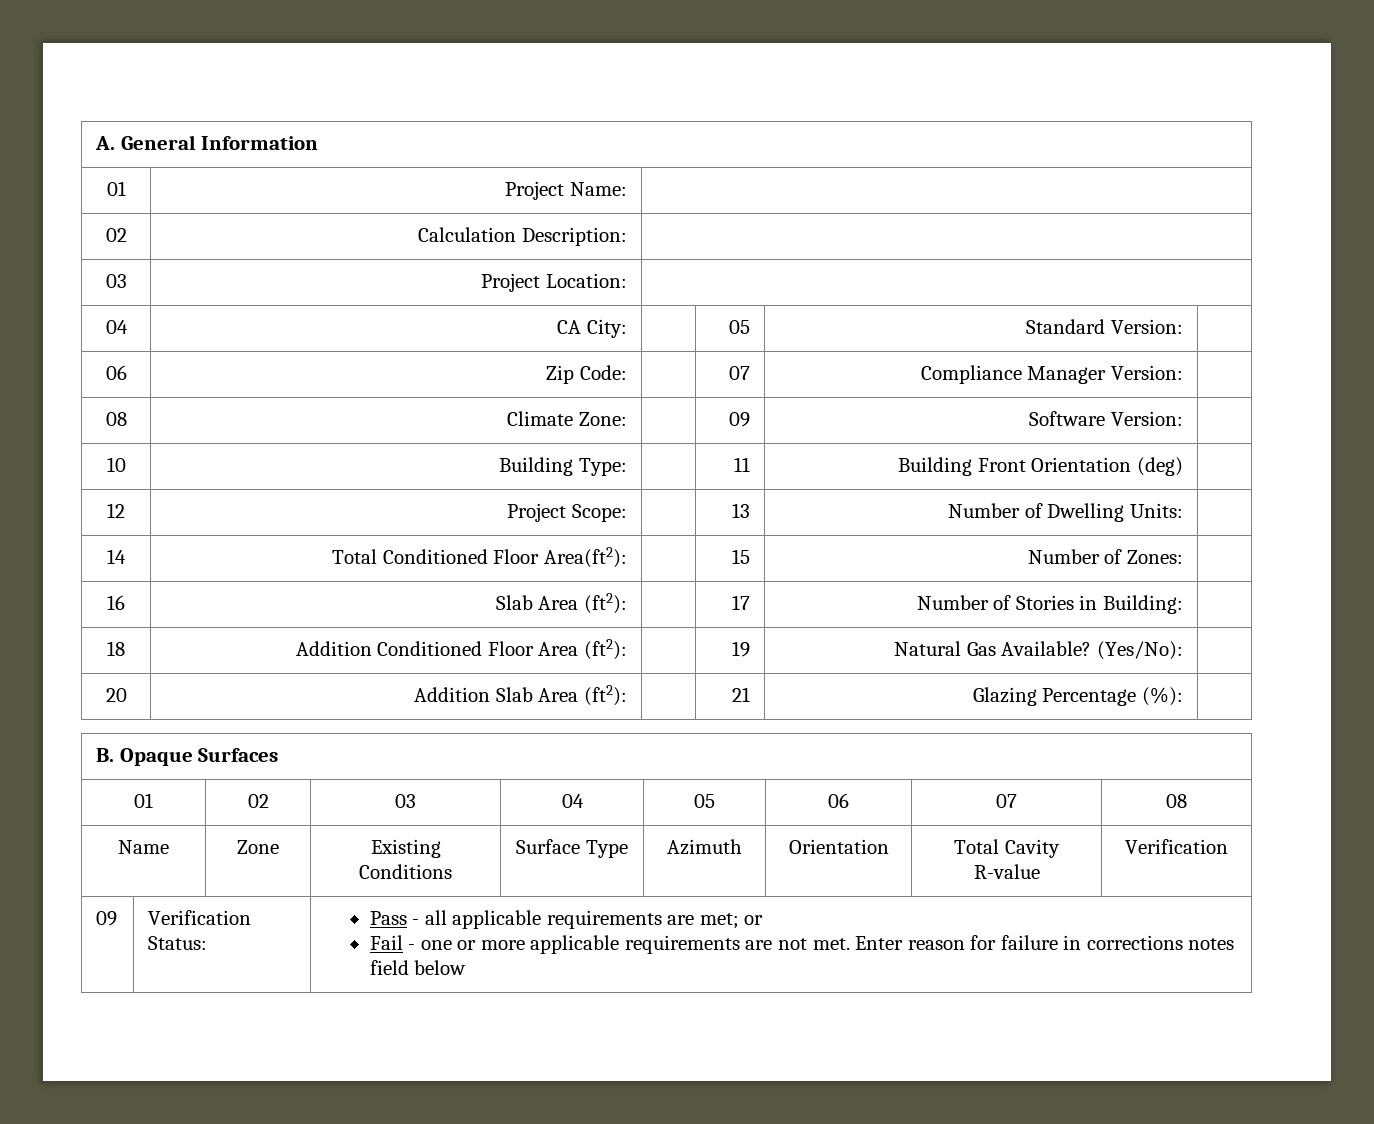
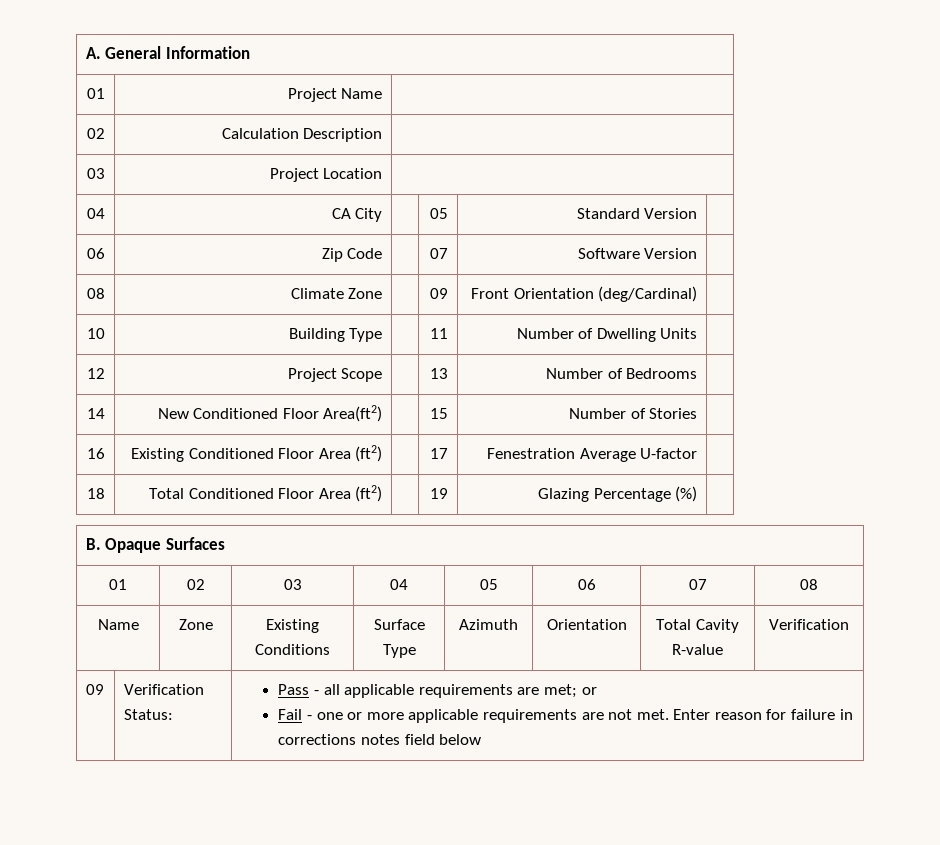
[569,182,627,196] Name: -> [341,88,383,99] Name
[521,227,627,246] Description: -> [303,128,383,142] Description
[545,273,627,288] Location: -> [323,168,383,179] Location
[586,319,627,338] City: -> [355,208,383,222] City
[1110,319,1183,334] Version: -> [644,208,698,219] Version
[579,365,627,380] [728,366,750,380] [920,365,1183,384] Code: | | 07 | Compliance Manager Version: -> [347,248,383,259] [430,248,449,259] [577,248,698,259] Code | | 07 | Software Version
[578,412,627,426] [728,412,750,427] [1029,411,1183,426] Zone: | | 09 | Software Version: -> [348,288,383,299] [430,288,449,299] [471,286,698,302] Zone | | 09 | Front Orientation (deg/Cardinal)
[578,458,627,476] Type: -> [349,328,383,342] Type
[898,457,1183,476] Building Front Orientation (deg) -> [516,328,698,342] Number of Dwelling Units
[571,504,627,522] Scope: -> [341,368,383,382] Scope
[1047,503,1183,522] Dwelling Units: -> [626,368,698,379] Bedrooms
[332,547,627,568] Total Conditioned Floor Area(ft2): -> [157,405,383,422] New Conditioned Floor Area(ft2)
[1126,550,1183,564] Zones: -> [649,408,698,419] Stories
[495,593,627,614] [731,595,750,610] [916,595,1183,614] Slab Area (ft2): | | 17 | Number of Stories in Building: -> [131,445,383,462] [430,448,449,459] [487,448,698,462] Existing Conditioned Floor Area (ft2) | | 17 | Fenestration Average U-factor
[295,639,627,660] Addition Conditioned Floor Area (ft2): -> [149,485,383,502] Total Conditioned Floor Area (ft2)
[894,641,1183,660] [105,688,127,702] [414,685,627,706] [731,687,750,702] | Natural Gas Available? (Yes/No): | // 20 | Addition Slab Area (ft2): | | 21 -> (449, 493) none
[1141,687,1183,706] (%): -> [675,486,698,502] (%)

